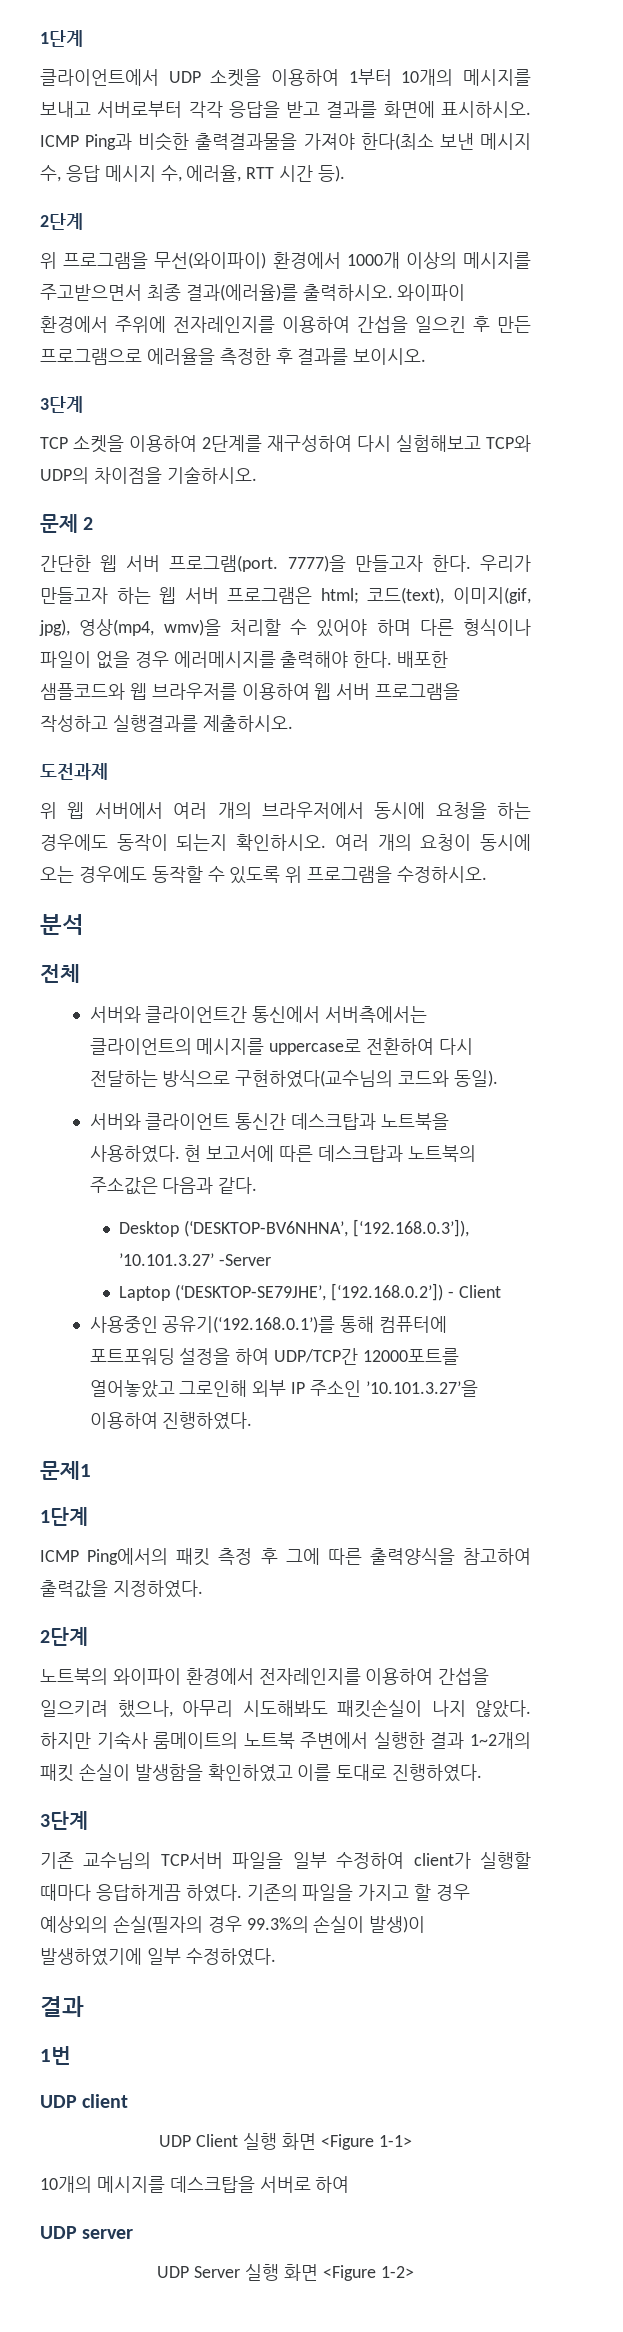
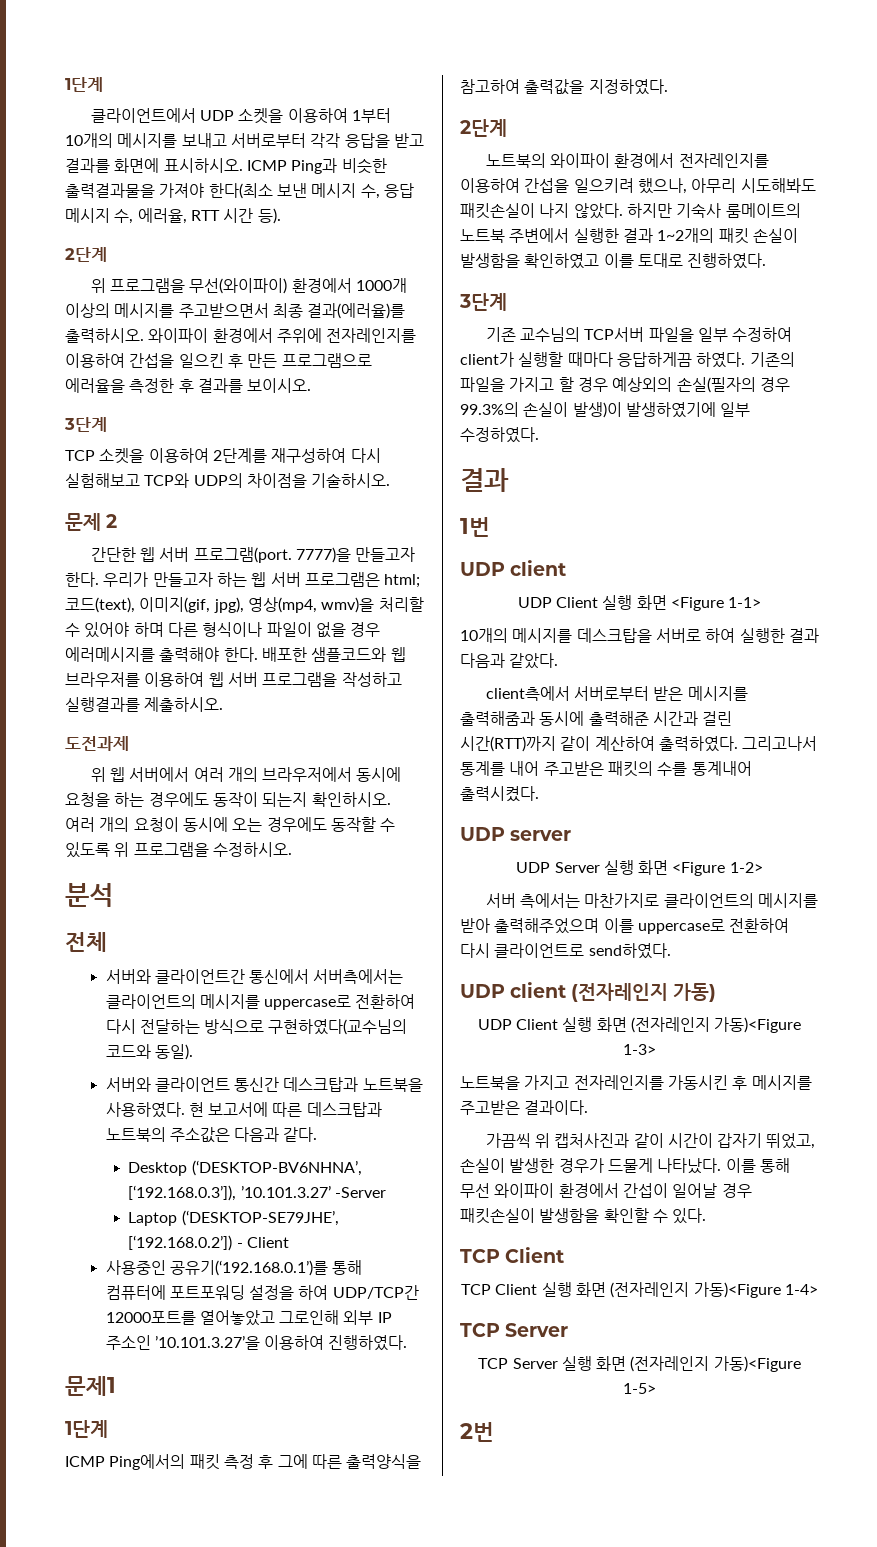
(350, 2184) none -> [739,628,819,643] [460,653,559,669] [485,686,748,701] [460,711,733,726] [460,736,818,752] [460,761,752,777] [460,786,539,802] 실행한 결과 다음과 같았다. // client측에서 서버로부터 받은 메시지를 출력해줌과 동시에 출력해준 시간과 걸린 시간(RTT)까지 같이 계산하여 출력하였다. 그리고나서 통계를 내어 주고받은 패킷의 수를 통계내어 출력시켰다.
(414, 2272) none -> [485,893,818,908] [460,918,790,934] [460,943,671,959] [460,982,717,1002] [477,1017,802,1033] [623,1044,656,1055] [460,1075,812,1090] [460,1100,589,1115] [485,1133,816,1149] [460,1158,790,1174] [460,1183,752,1198] [460,1208,707,1224] [460,1247,565,1263] [461,1282,818,1298] [460,1323,569,1337] [478,1356,801,1372] [623,1383,656,1394] [460,1422,494,1442] // 서버 측에서는 마찬가지로 클라이언트의 메시지를 받아 출력해주었으며 이를 uppercase로 전환하여 다시 클라이언트로 send하였다. // UDP client (전자레인지 가동) // UDP Client 실행 화면 (전자레인지 가동)<Figure 1-3> // 노트북을 가지고 전자레인지를 가동시킨 후 메시지를 주고받은 결과이다. // 가끔씩 위 캡처사진과 같이 시간이 갑자기 뛰었고, 손실이 발생한 경우가 드물게 나타났다. 이를 통해 무선 와이파이 환경에서 간섭이 일어날 경우 패킷손실이 발생함을 확인할 수 있다. // TCP Client // TCP Client 실행 화면 (전자레인지 가동)<Figure 1-4> // TCP Server // TCP Server 실행 화면 (전자레인지 가동)<Figure 1-5> // 2번

